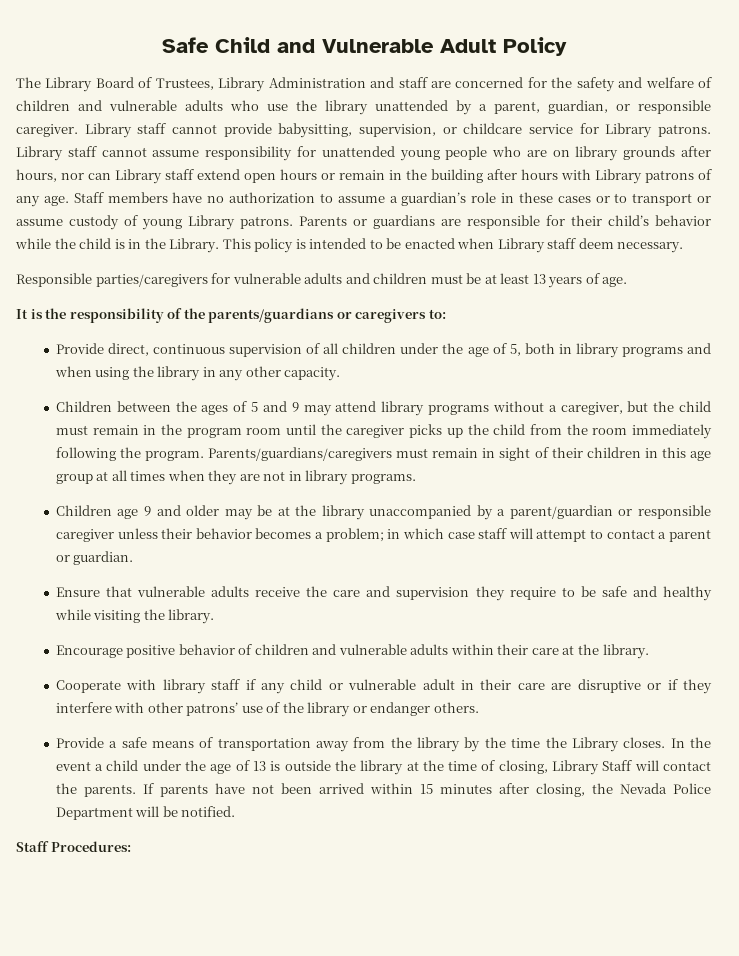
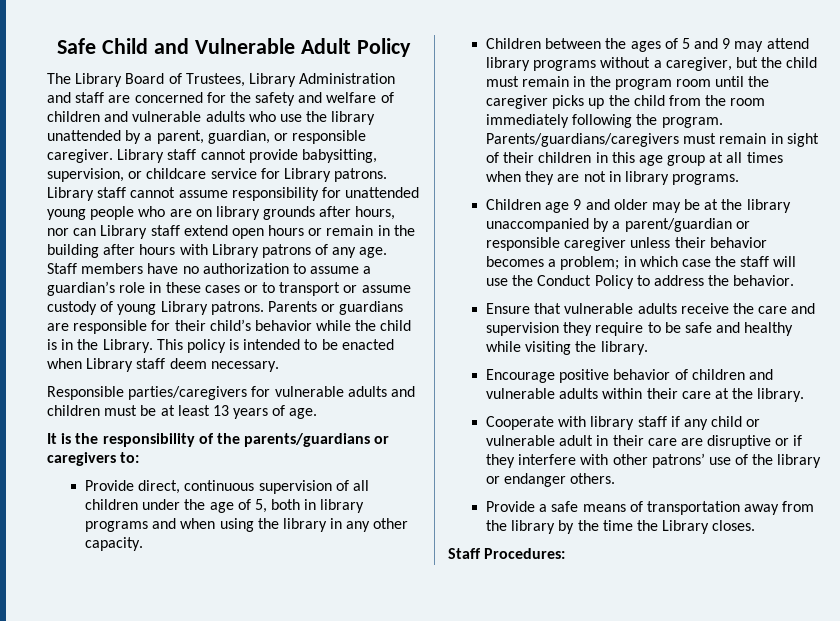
(475, 535) none -> [715,256,737,267] the
[536,529,711,542] [55,551,134,565] attempt to contact a parent or guardian. -> [485,275,795,289] use the Conduct Policy to address the behavior.
[670,737,711,748] [55,760,711,775] [55,783,711,797] [55,806,236,820] In the event a child under the age of 13 is outside the library at the time of closing, Library Staff will contact the parents. If parents have not been arrived within 15 minutes after closing, the Nevada Police Department will be notified. -> (756, 525) none

